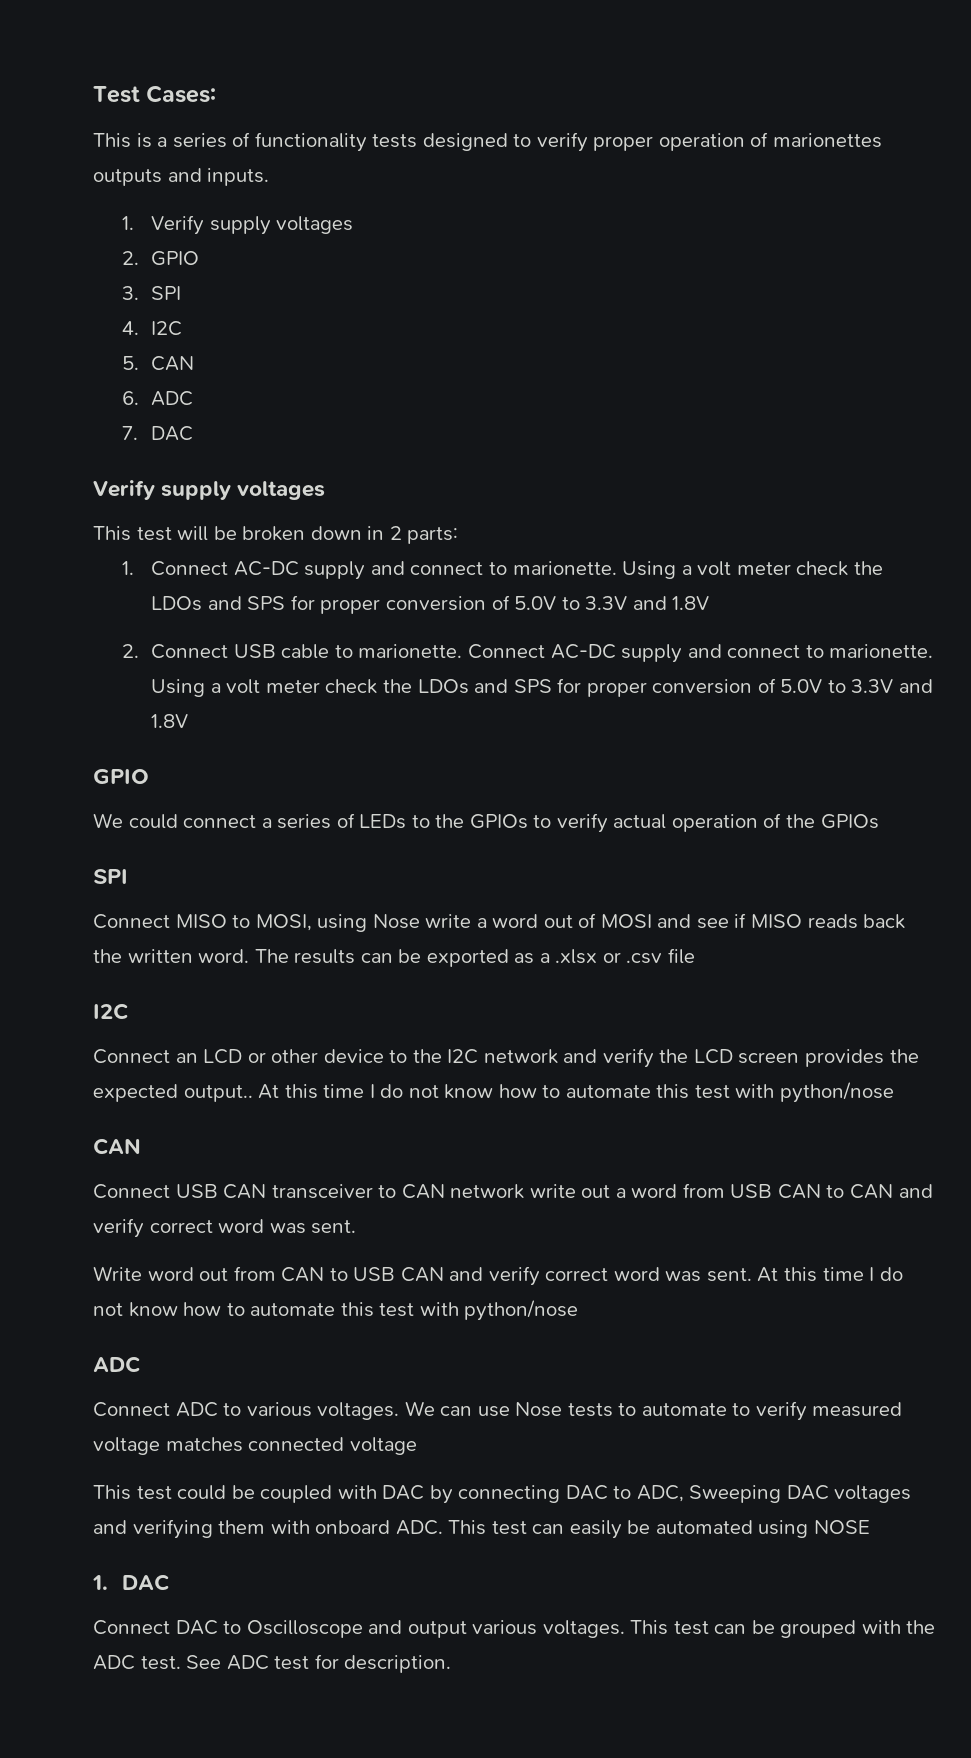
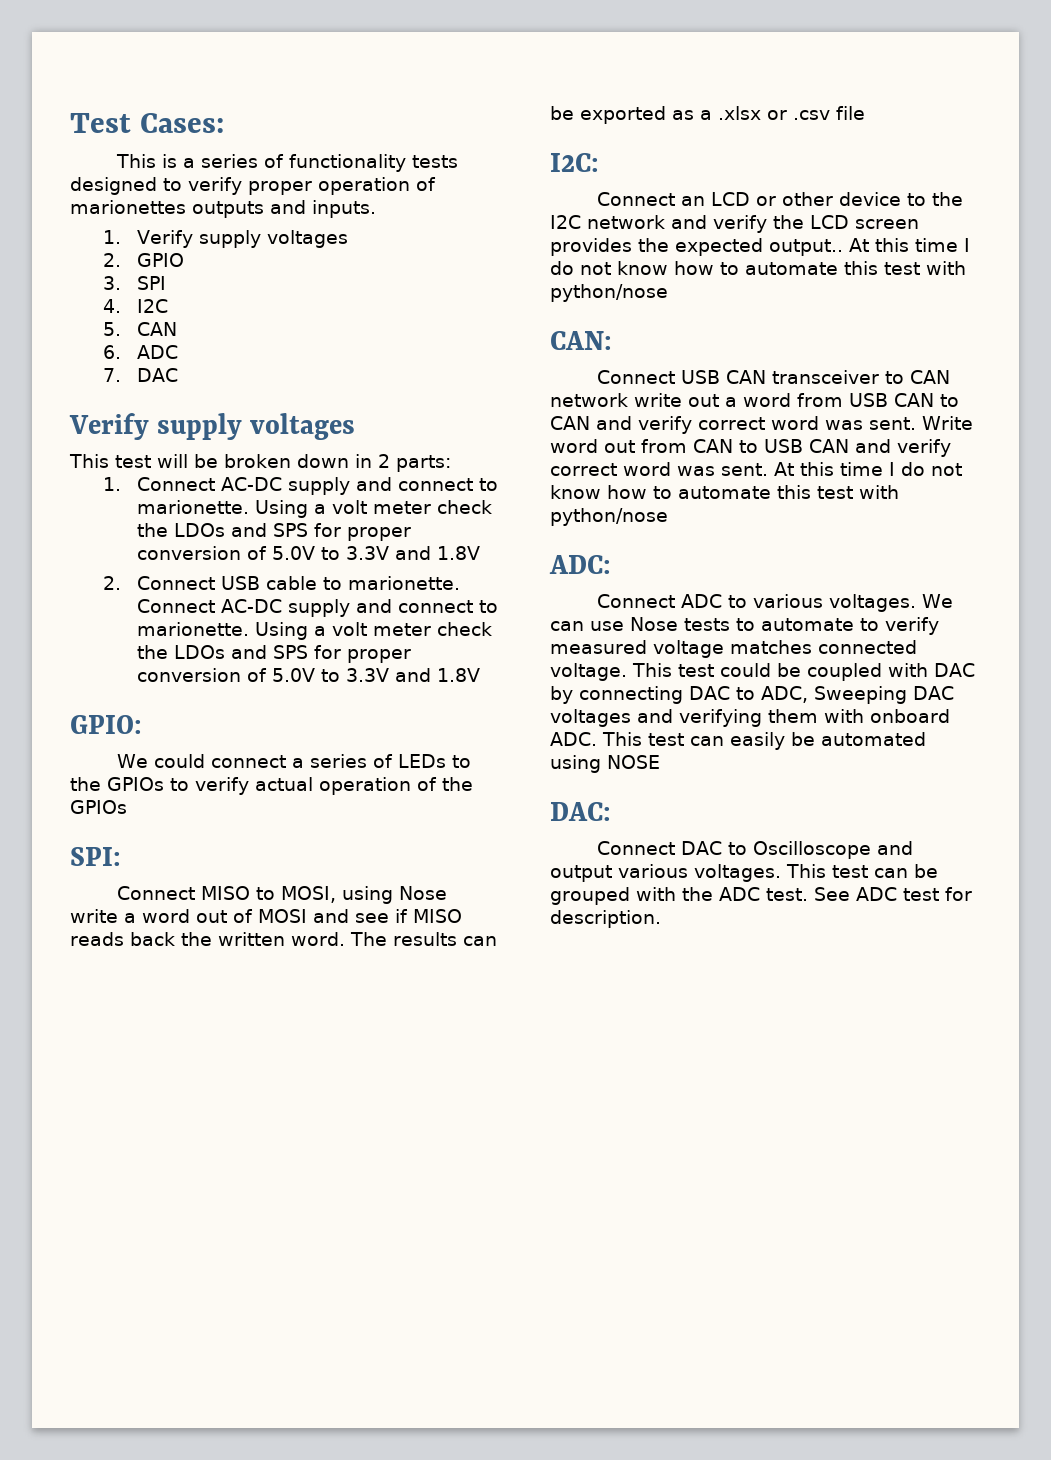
[93,769,149,784] GPIO -> [70,715,142,734] GPIO:
[93,869,128,884] SPI -> [70,847,121,866] SPI:
[93,1003,129,1020] I2C -> [550,153,599,172] I2C:
[93,1138,141,1155] CAN -> [550,331,612,350] CAN:
(357, 1227) // -> (916, 423) none
[93,1356,141,1373] ADC -> [549,555,611,574] ADC:
[349,1437,417,1455] voltage // -> [550,663,627,681] voltage.
[92,1574,171,1591] 1. DAC -> [550,802,611,821] DAC:

